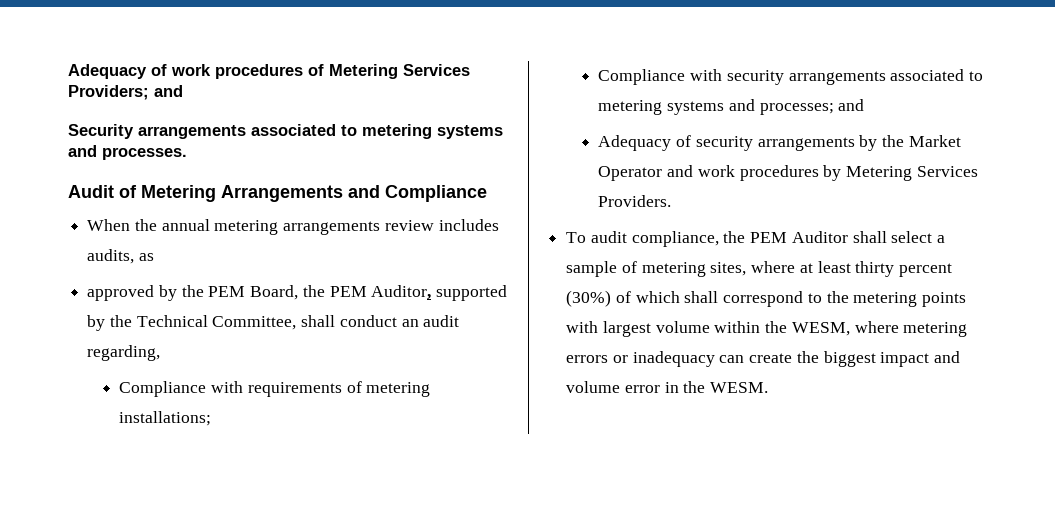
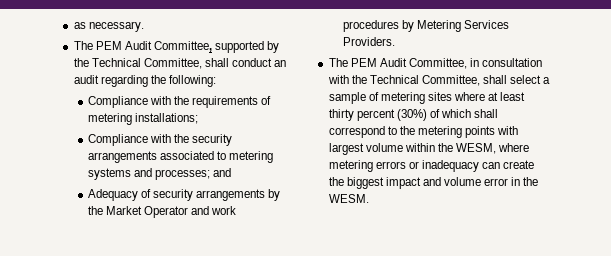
[68,64,470,79] [68,85,183,100] [68,124,503,139] [68,145,187,160] [68,185,487,202] [87,219,499,235] [87,249,154,264] [87,285,432,301] Adequacy of work procedures of Metering Services Providers; and // Security arrangements associated to metering systems and processes. // Audit of Metering Arrangements and Compliance // When the annual metering arrangements review includes audits, as // approved by the PEM Board, the PEM Auditor, -> [73,21,144,32] [73,41,212,52] as necessary. // The PEM Audit Committee,
[87,345,161,361] [119,381,244,397] regarding, // Compliance with -> [100,75,216,87] [88,96,190,108] regarding the following: // Compliance with the
(723, 75) none -> [174,134,190,143] the
[566,231,848,247] To audit compliance, the PEM Auditor -> [328,58,543,69] [327,75,480,86] The PEM Audit Committee, in consultation with the Technical Committee,
[710,262,747,276] sites, -> [427,92,452,101] sites

